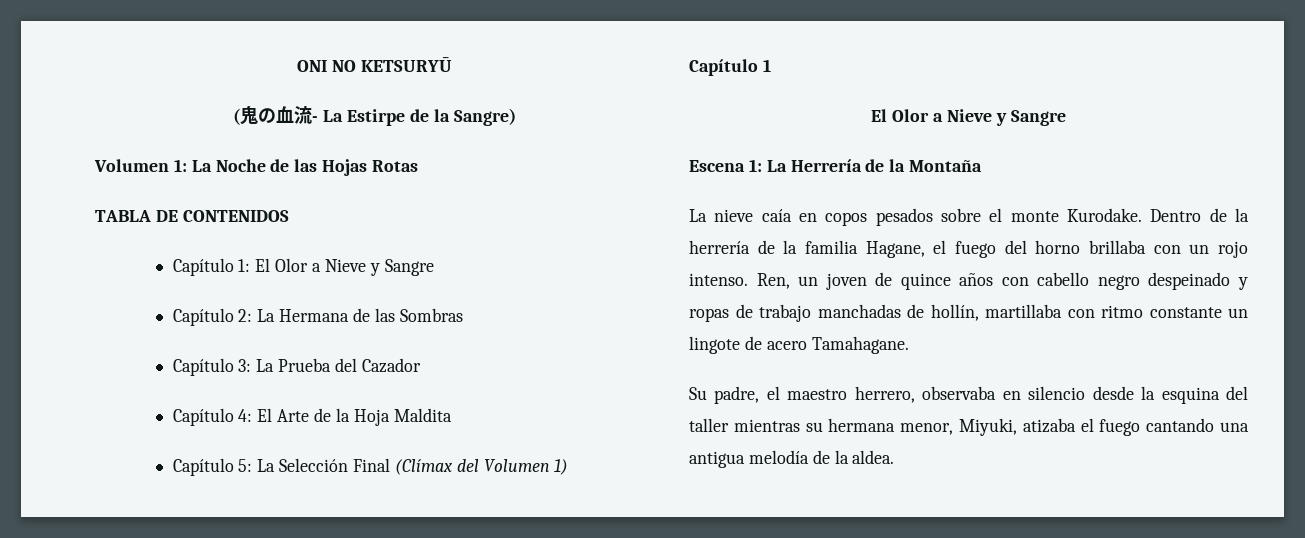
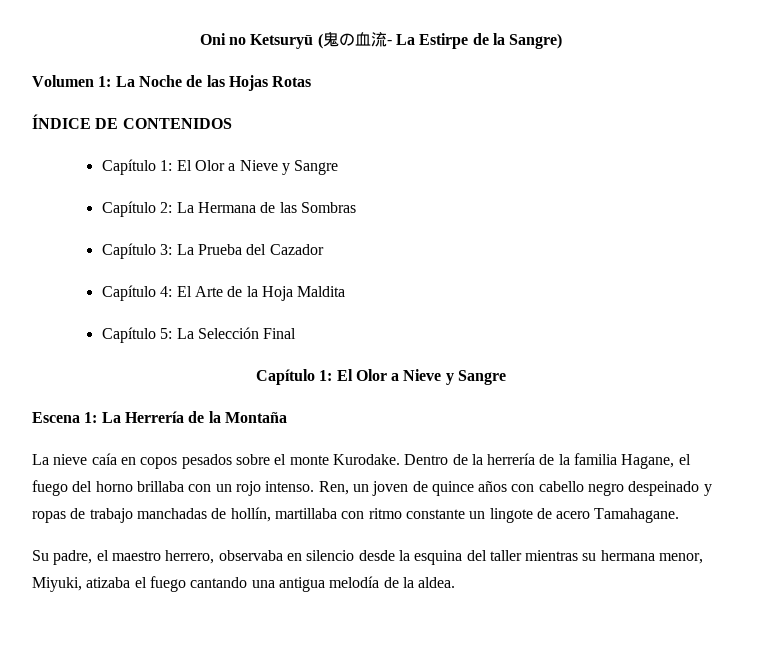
[297,57,452,72] ONI NO KETSURYŪ // -> [199,33,314,49] Oni no Ketsuryū
[95,210,151,222] TABLA -> [32,114,91,129] ÍNDICE
[394,459,569,475] [689,59,771,76] (Clímax del Volumen 1) // Capítulo 1 // -> [255,369,333,385] // Capítulo 1:

